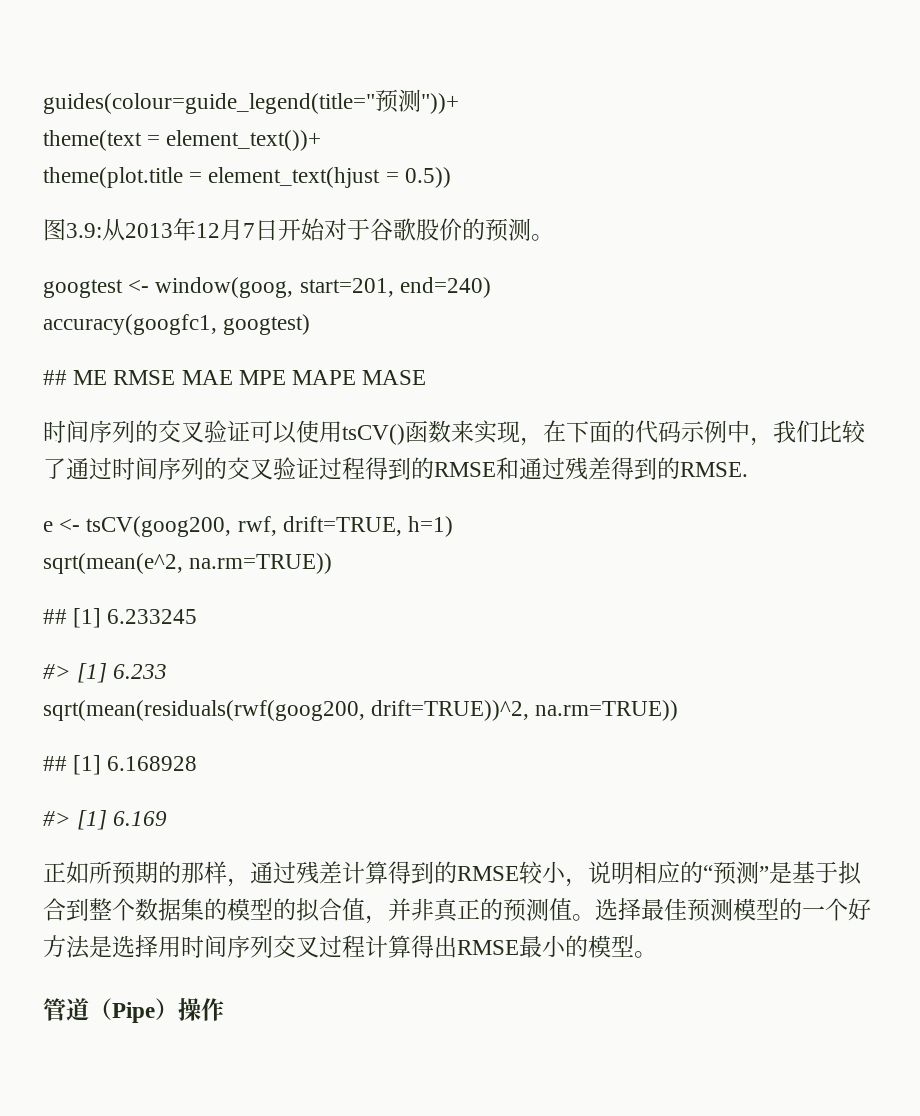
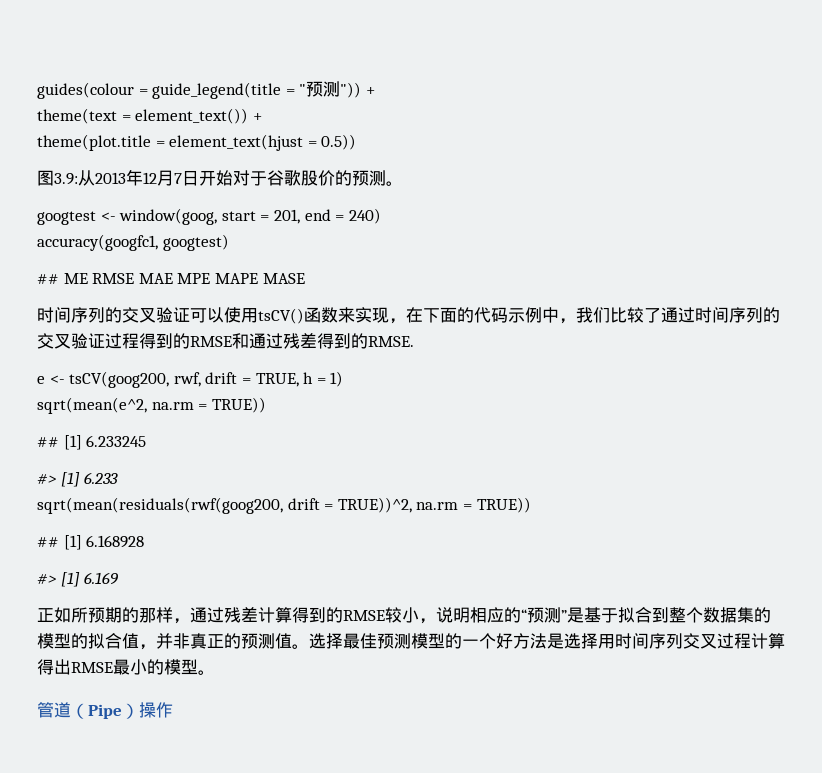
[43,89,459,114] guides(colour=guide_legend(title="预测"))+ -> [37,81,375,99] guides(colour = guide_legend(title = "预测")) +
[166,130,322,151] element_text())+ -> [135,108,262,124] element_text()) +
[299,277,491,298] start=201, end=240) -> [221,208,381,224] start = 201, end = 240)
[282,516,454,537] [43,553,333,574] drift=TRUE, h=1) // sqrt(mean(e^2, na.rm=TRUE)) -> [205,371,344,387] [37,397,266,414] drift = TRUE, h = 1) // sqrt(mean(e^2, na.rm = TRUE))
[371,700,679,721] drift=TRUE))^2, na.rm=TRUE)) -> [287,497,531,513] drift = TRUE))^2, na.rm = TRUE))

